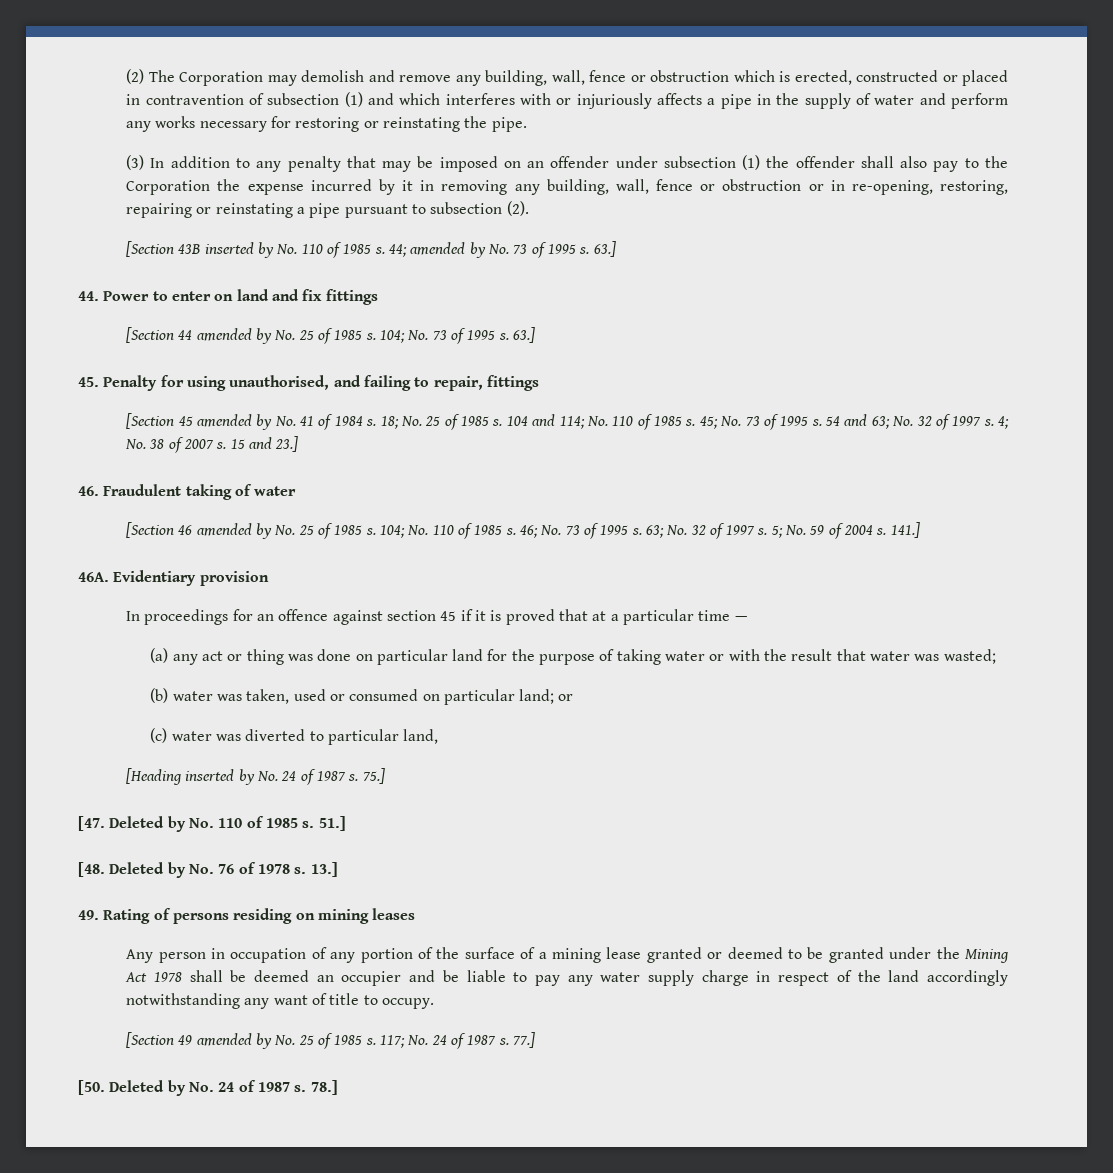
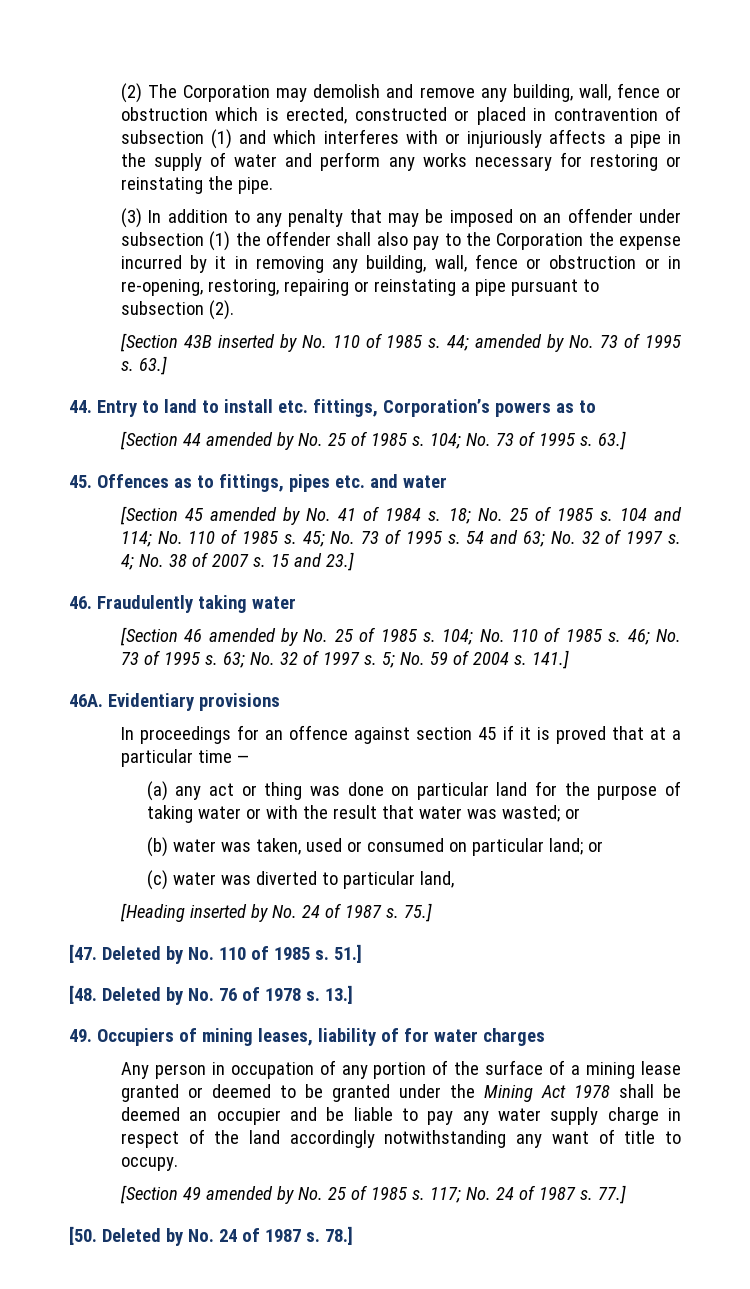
[103,289,378,305] Power to enter on land and fix fittings -> [96,399,596,417] Entry to land to install etc. fittings, Corporation’s powers as to
[103,375,539,391] Penalty for using unauthorised, and failing to repair, fittings -> [96,474,447,492] Offences as to fittings, pipes etc. and water
[103,484,252,500] Fraudulent taking of -> [96,595,247,613] Fraudulently taking
[199,571,269,586] provision -> [198,693,280,711] provisions
(996, 656) none -> [564,808,580,819] or
[103,908,416,924] Rating of persons residing on mining leases -> [96,1028,545,1046] Occupiers of mining leases, liability of for water charges

